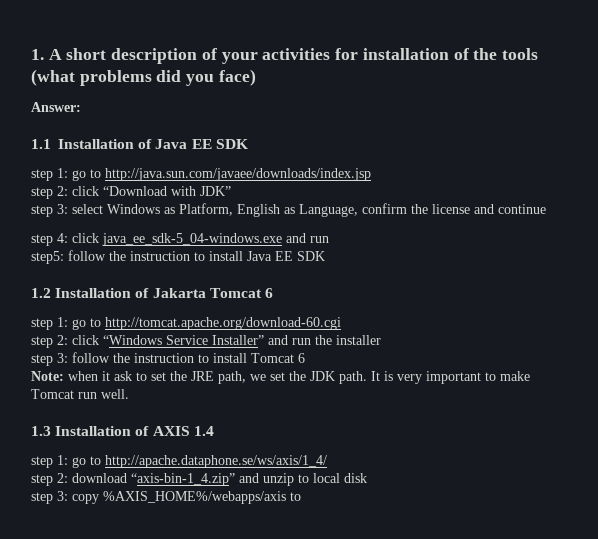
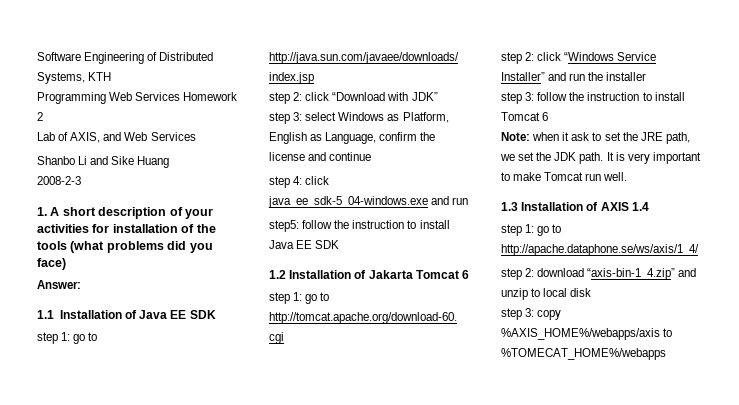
(31, 54) none -> [37,52,214,64] [37,72,112,84] [37,92,238,104] [37,112,43,121] [37,132,196,143] [37,156,170,168] [37,176,81,185] Software Engineering of Distributed Systems, KTH // Programming Web Services Homework 2 // Lab of AXIS, and Web Services // Shanbo Li and Sike Huang // 2008-2-3 //
(301, 496) none -> [501,348,666,360] %TOMECAT_HOME%/webapps

